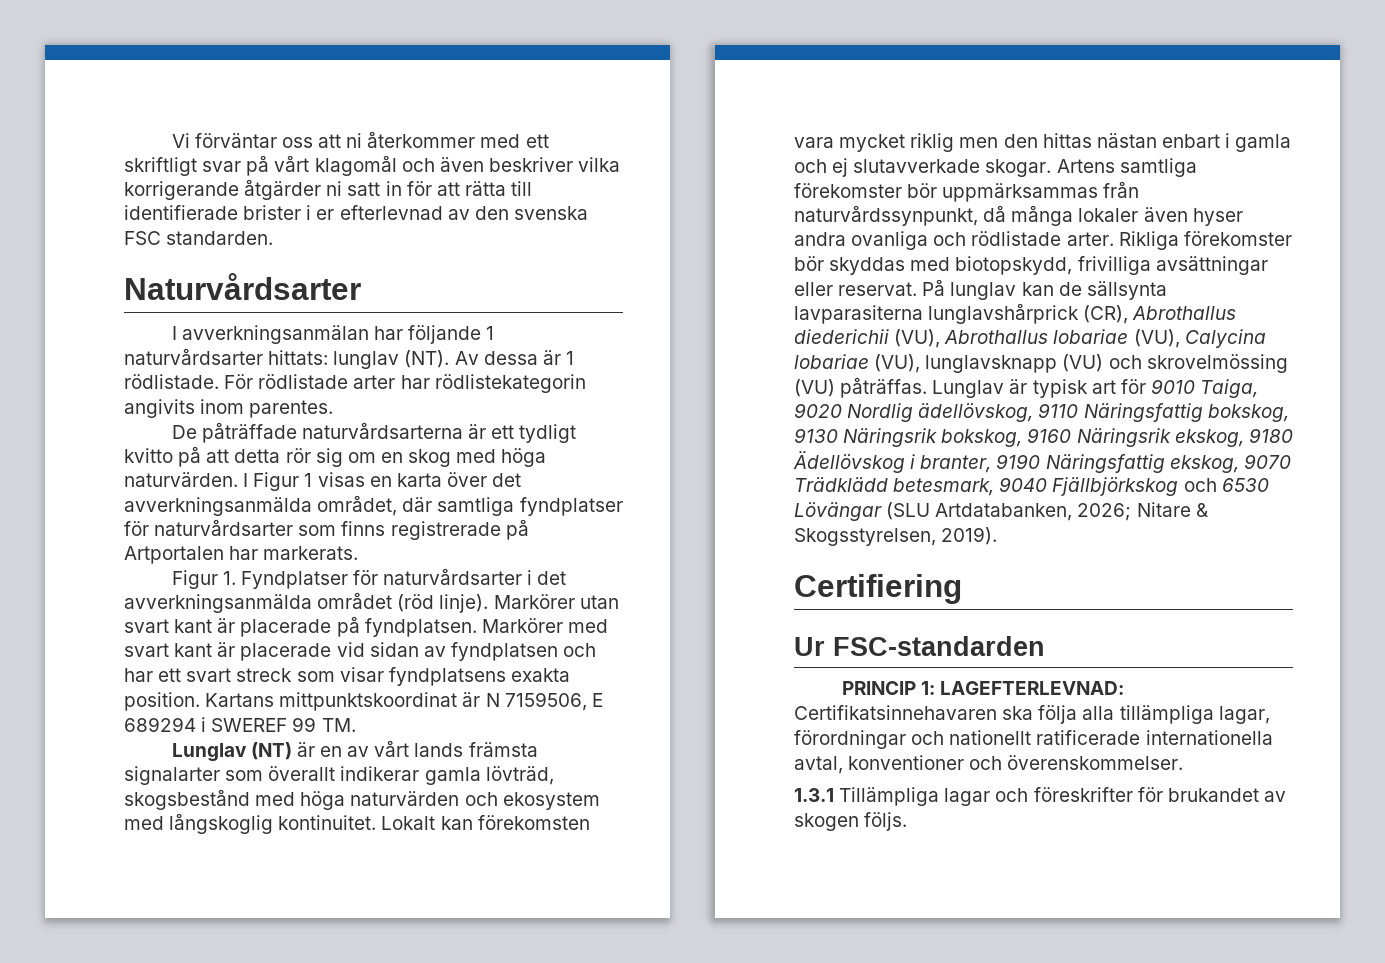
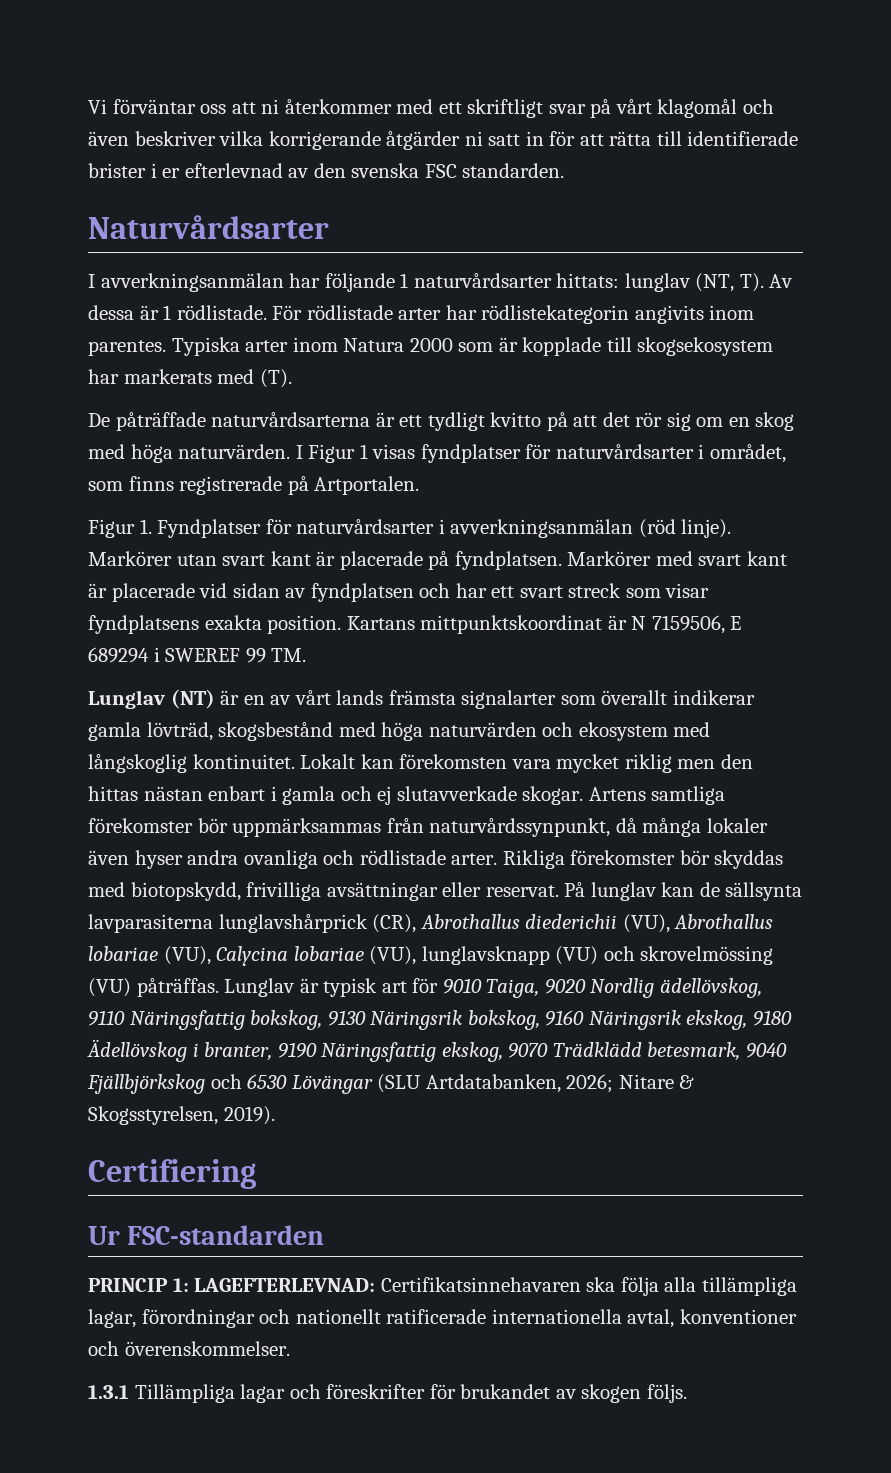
[404,350,450,368] (NT). -> [695,273,764,292] (NT, T).
(334, 409) none -> [171,337,774,356] [88,369,292,388] Typiska arter inom Natura 2000 som är kopplade till skogsekosystem har markerats med (T).
[234,449,281,463] detta -> [602,412,630,427] det
[369,472,522,487] [124,495,515,516] en karta över det avverkningsanmälda området, där samtliga -> (416, 451) none
(294, 527) none -> [698,444,786,463] i området,
[124,546,359,564] Artportalen har markerats. -> [314,476,420,495] Artportalen.
[537,571,567,585] [124,592,393,613] det avverkningsanmälda området -> [450,519,634,538] avverkningsanmälan

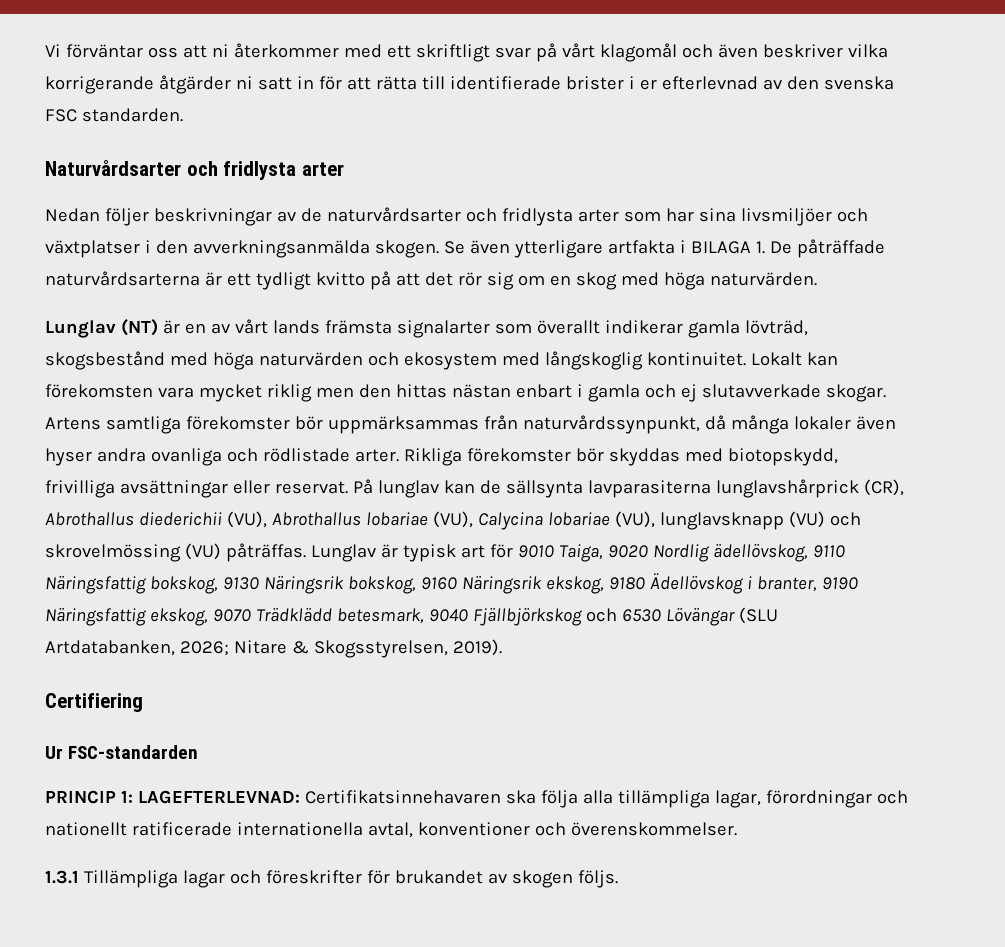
[88,273,793,292] [88,305,755,324] [88,337,774,356] [88,369,292,388] // I avverkningsanmälan har följande 1 naturvårdsarter hittats: lunglav (NT, T). Av dessa är 1 rödlistade. För rödlistade arter har rödlistekategorin angivits inom parentes. Typiska arter inom Natura 2000 som är kopplade till skogsekosystem har markerats med (T). // -> [186,161,344,180] [45,207,868,226] [45,240,765,258] och fridlysta arter // Nedan följer beskrivningar av de naturvårdsarter och fridlysta arter som har sina livsmiljöer och växtplatser i den avverkningsanmälda skogen. Se även ytterligare artfakta i BILAGA 1.
[295,444,786,463] [88,476,420,495] [88,519,732,538] [88,551,787,570] [88,583,710,602] [88,615,742,634] [88,647,307,663] I Figur 1 visas fyndplatser för naturvårdsarter i området, som finns registrerade på Artportalen. // Figur 1. Fyndplatser för naturvårdsarter i avverkningsanmälan (röd linje). Markörer utan svart kant är placerade på fyndplatsen. Markörer med svart kant är placerade vid sidan av fyndplatsen och har ett svart streck som visar fyndplatsens exakta position. Kartans mittpunktskoordinat är N 7159506, E 689294 i SWEREF 99 TM. -> (817, 279) none

